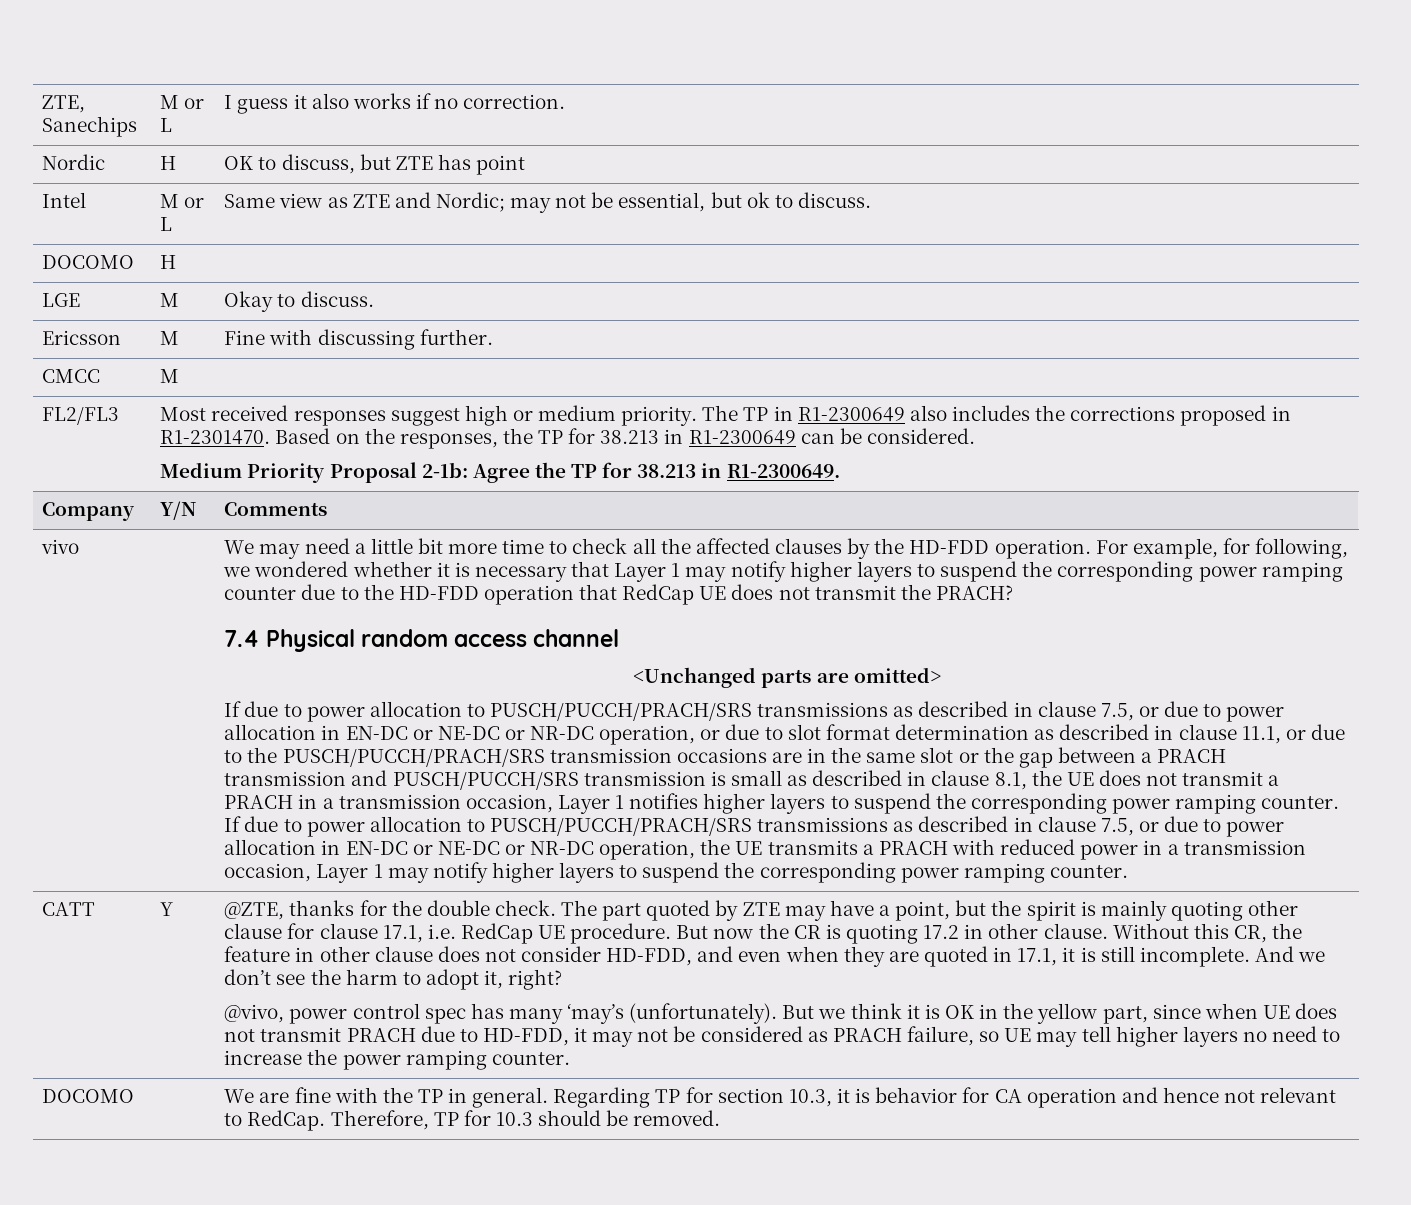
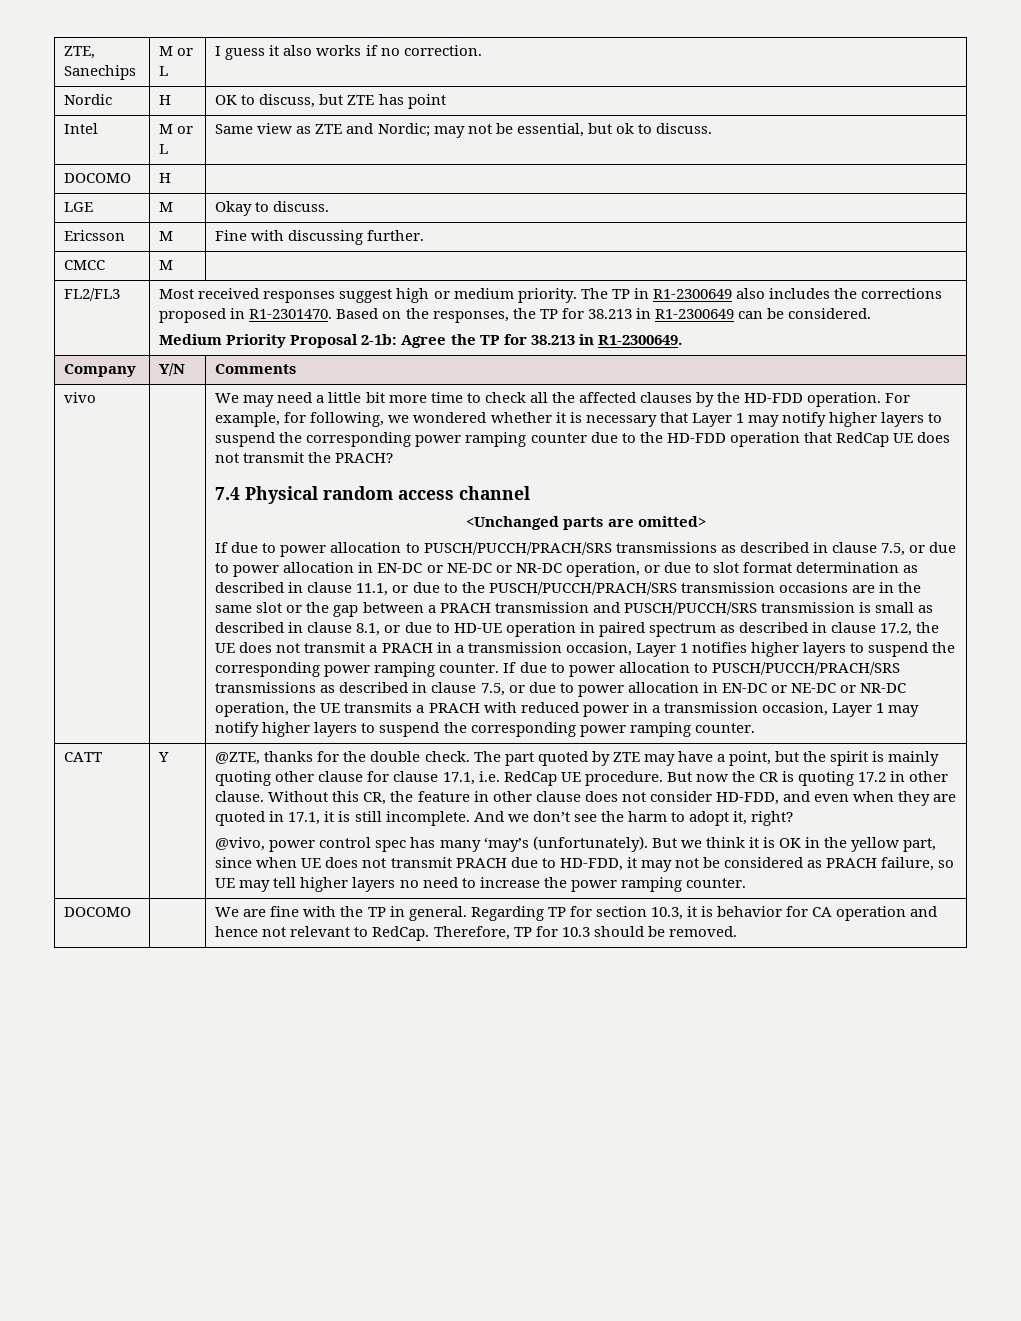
(1027, 781) none -> [384,622,913,637] or due to HD-UE operation in paired spectrum as described in clause 17.2,

